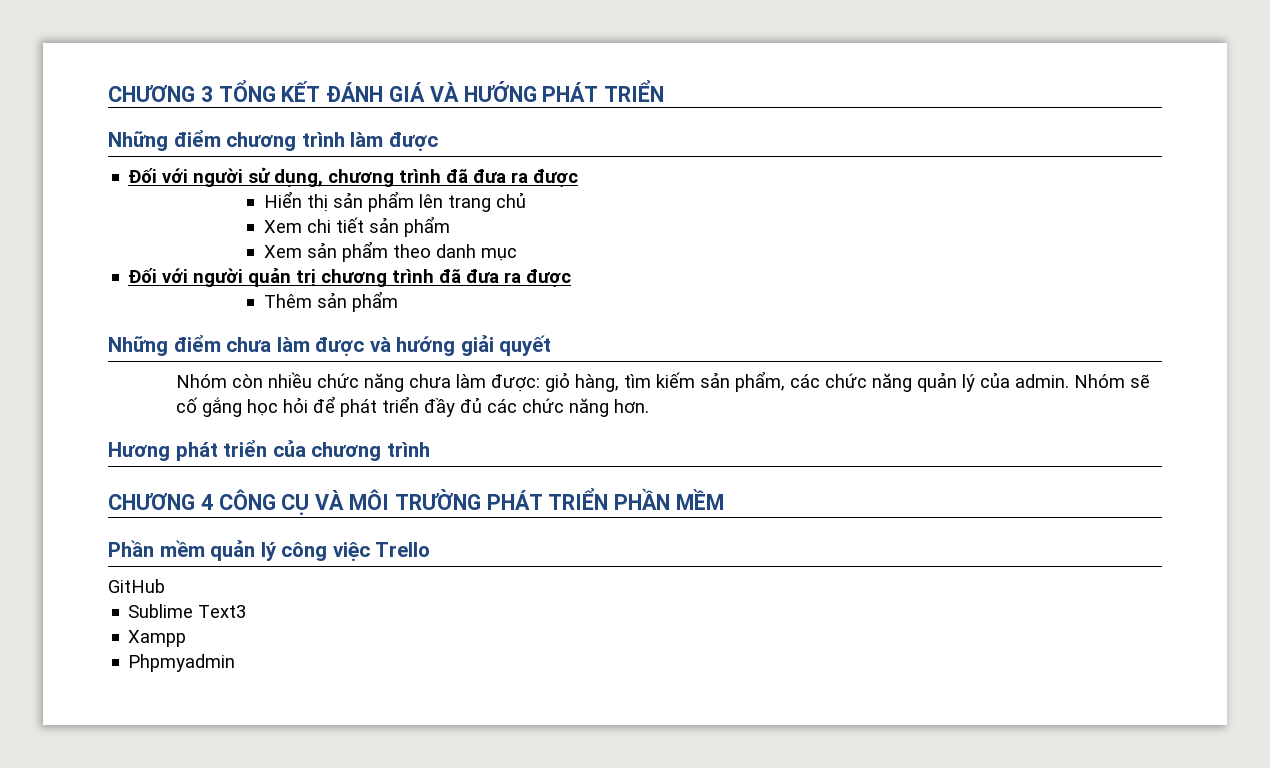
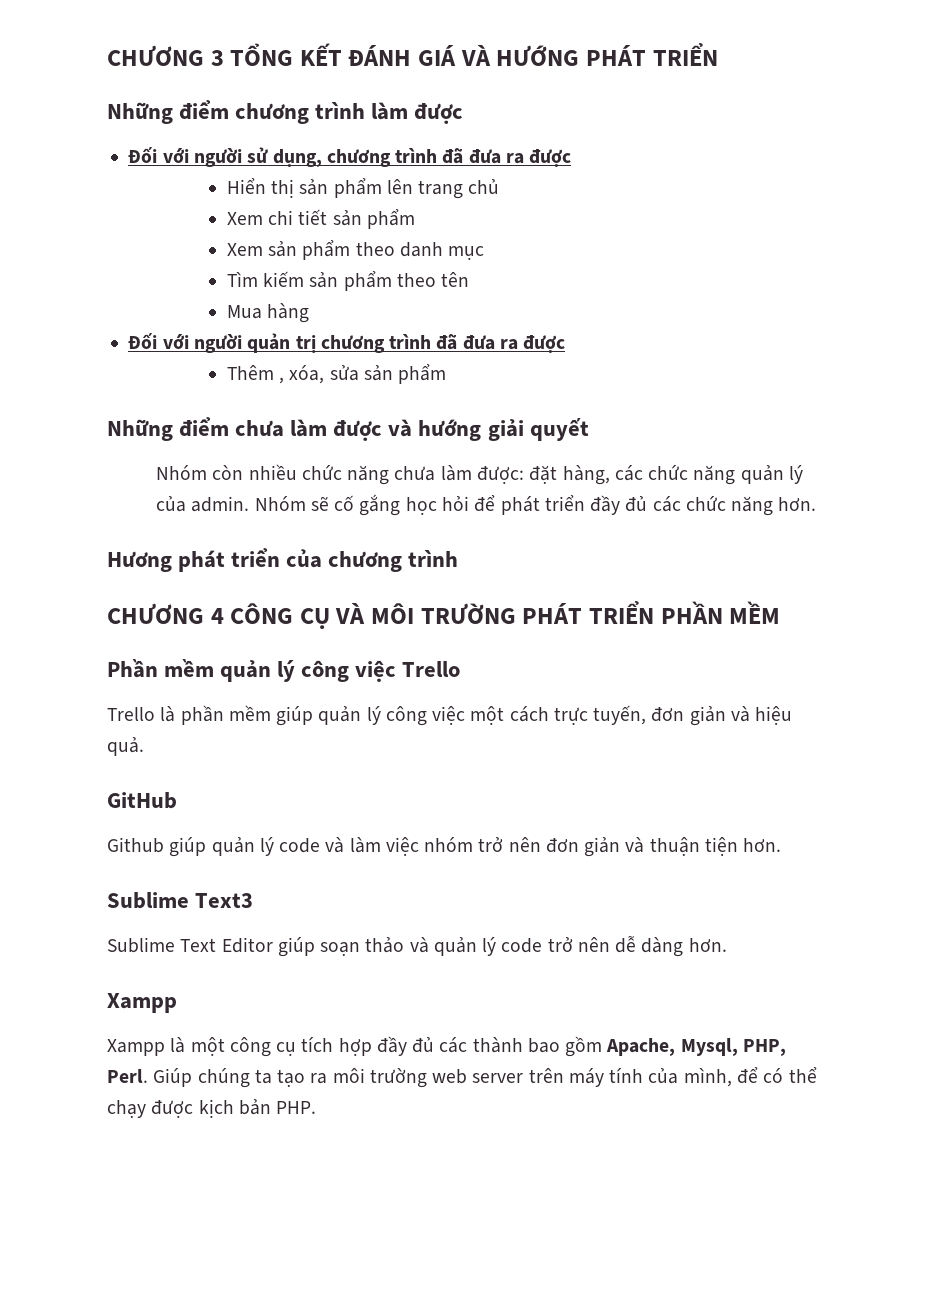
(518, 254) none -> [226,271,470,291] [226,303,309,323] // Tìm kiếm sản phẩm theo tên // Mua hàng
(313, 301) none -> [278,365,359,384] , xóa, sửa
[544,371,785,392] giỏ hàng, tìm kiếm sản phẩm, -> [529,465,610,485] đặt hàng,
[108,579,165,593] [128,604,247,618] [128,630,187,647] [128,654,236,672] GitHub // Sublime Text3 // Xampp // Phpmyadmin -> [107,705,793,726] [107,737,144,756] [107,792,177,809] [107,837,782,857] [107,892,254,909] [107,936,727,957] [107,993,177,1013] [107,1036,786,1057] [107,1067,817,1088] [107,1099,317,1118] Trello là phần mềm giúp quản lý công việc một cách trực tuyến, đơn giản và hiệu quả. // GitHub // Github giúp quản lý code và làm việc nhóm trở nên đơn giản và thuận tiện hơn. // Sublime Text3 // Sublime Text Editor giúp soạn thảo và quản lý code trở nên dễ dàng hơn. // Xampp // Xampp là một công cụ tích hợp đầy đủ các thành bao gồm Apache, Mysql, PHP, Perl. Giúp chúng ta tạo ra môi trường web server trên máy tính của mình, để có thể chạy được kịch bản PHP.

